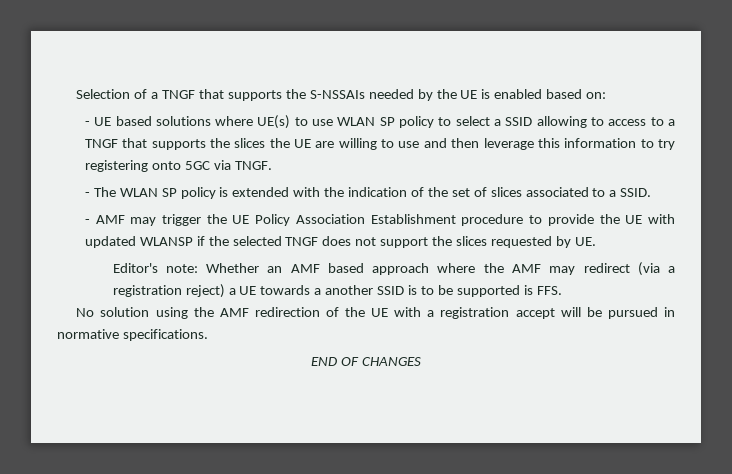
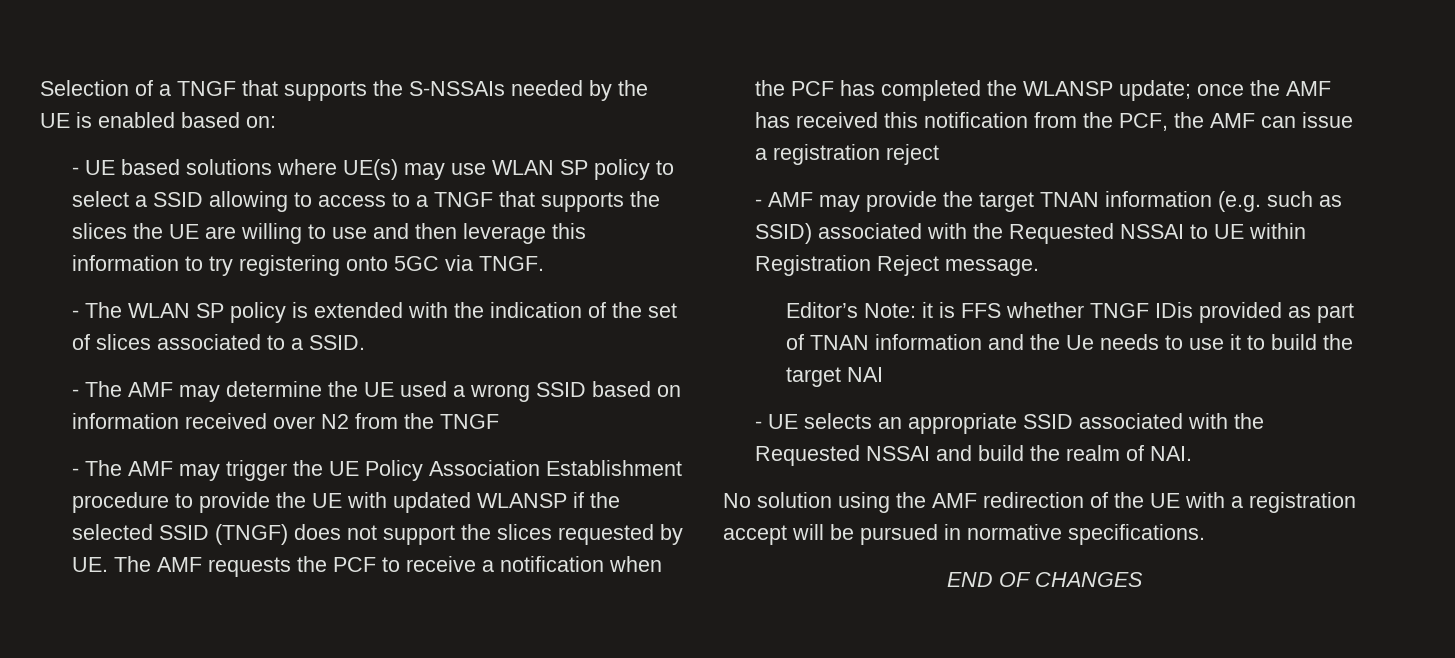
[294,117,308,126] to -> [403,163,445,180] may
(90, 221) none -> [84,381,681,402] [71,413,499,429] [71,460,122,476] The AMF may determine the UE used a wrong SSID based on information received over N2 from the TNGF // - The
[285,237,319,246] TNGF -> [158,524,288,545] SSID (TNGF)
[112,262,675,276] [112,284,562,298] // Editor's note: Whether an AMF based approach where the AMF may redirect (via a registration reject) a UE towards a another SSID is to be supported is FFS. -> [113,556,662,577] [754,80,1331,101] [754,112,1353,131] [754,144,939,165] [754,191,1342,212] [754,223,1306,244] [754,255,1039,276] [786,302,1355,323] [786,334,1354,350] [786,367,884,387] [754,413,1264,434] [754,445,1192,466] The AMF requests the PCF to receive a notification when the PCF has completed the WLANSP update; once the AMF has received this notification from the PCF, the AMF can issue a registration reject // - AMF may provide the target TNAN information (e.g. such as SSID) associated with the Requested NSSAI to UE within Registration Reject message. // Editor’s Note: it is FFS whether TNGF IDis provided as part of TNAN information and the Ue needs to use it to build the target NAI // - UE selects an appropriate SSID associated with the Requested NSSAI and build the realm of NAI.

